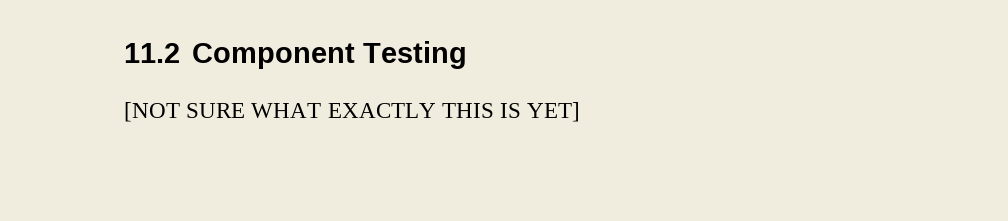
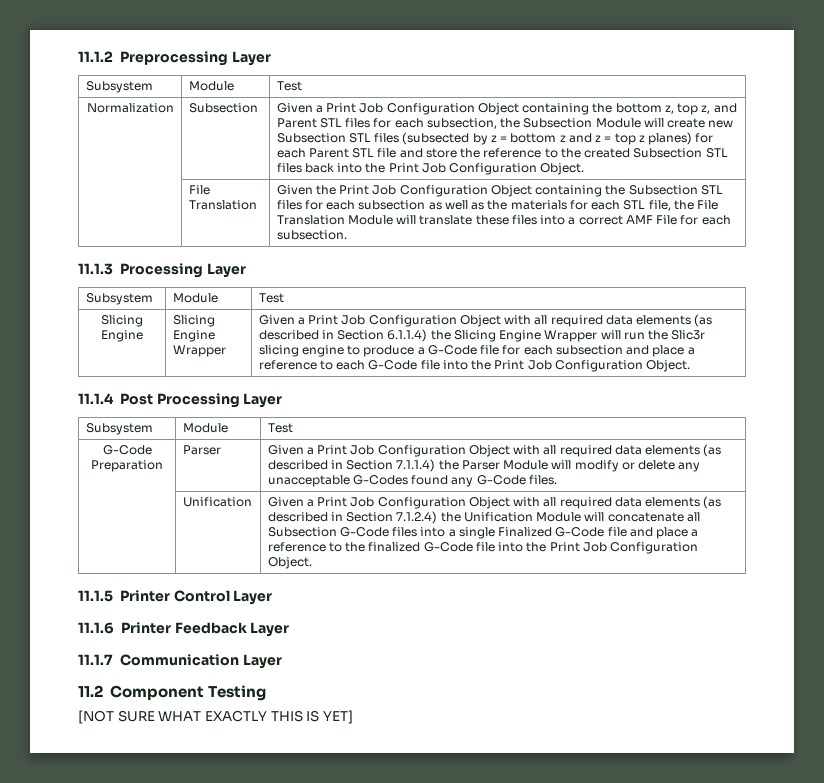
(124, 53) none -> [78,51,271,66] [85,81,153,93] [188,81,234,91] [276,81,302,91] [86,103,174,113] [188,103,258,113] [276,103,737,115] [276,118,734,129] [276,132,714,145] [276,148,728,158] [276,163,585,175] [188,185,210,195] [188,200,257,210] [276,185,723,197] [276,200,718,211] [276,215,731,225] [276,230,347,240] [78,263,246,278] [85,293,153,305] [172,293,218,303] [258,293,284,303] [101,315,143,327] [101,330,143,342] [172,315,215,327] [172,330,215,342] [172,345,226,357] [258,314,713,327] [258,329,706,342] [258,345,695,357] [258,360,691,372] [78,393,283,408] [85,423,153,435] [182,423,228,433] [267,423,293,433] [102,445,152,455] [91,460,163,472] [182,445,221,455] [267,444,722,457] [267,459,701,472] [267,475,557,487] [182,497,252,507] [267,496,722,509] [267,511,700,524] [267,527,699,539] [267,542,699,554] [267,557,312,569] [78,590,273,605] [78,622,290,637] [78,654,282,669] 11.1.2 Preprocessing Layer // Subsystem | Module | Test // Normalization | Subsection | Given a Print Job Configuration Object containing the bottom z, top z, and Parent STL files for each subsection, the Subsection Module will create new Subsection STL files (subsected by z = bottom z and z = top z planes) for each Parent STL file and store the reference to the created Subsection STL files back into the Print Job Configuration Object. // | File Translation | Given the Print Job Configuration Object containing the Subsection STL files for each subsection as well as the materials for each STL file, the File Translation Module will translate these files into a correct AMF File for each subsection. // 11.1.3 Processing Layer // Subsystem | Module | Test // Slicing Engine | Slicing Engine Wrapper | Given a Print Job Configuration Object with all required data elements (as described in Section 6.1.1.4) the Slicing Engine Wrapper will run the Slic3r slicing engine to produce a G-Code file for each subsection and place a reference to each G-Code file into the Print Job Configuration Object. // 11.1.4 Post Processing Layer // Subsystem | Module | Test // G-Code Preparation | Parser | Given a Print Job Configuration Object with all required data elements (as described in Section 7.1.1.4) the Parser Module will modify or delete any unacceptable G-Codes found any G-Code files. // | Unification | Given a Print Job Configuration Object with all required data elements (as described in Section 7.1.2.4) the Unification Module will concatenate all Subsection G-Code files into a single Finalized G-Code file and place a reference to the finalized G-Code file into the Print Job Configuration Object. // 11.1.5 Printer Control Layer // 11.1.6 Printer Feedback Layer // 11.1.7 Communication Layer //

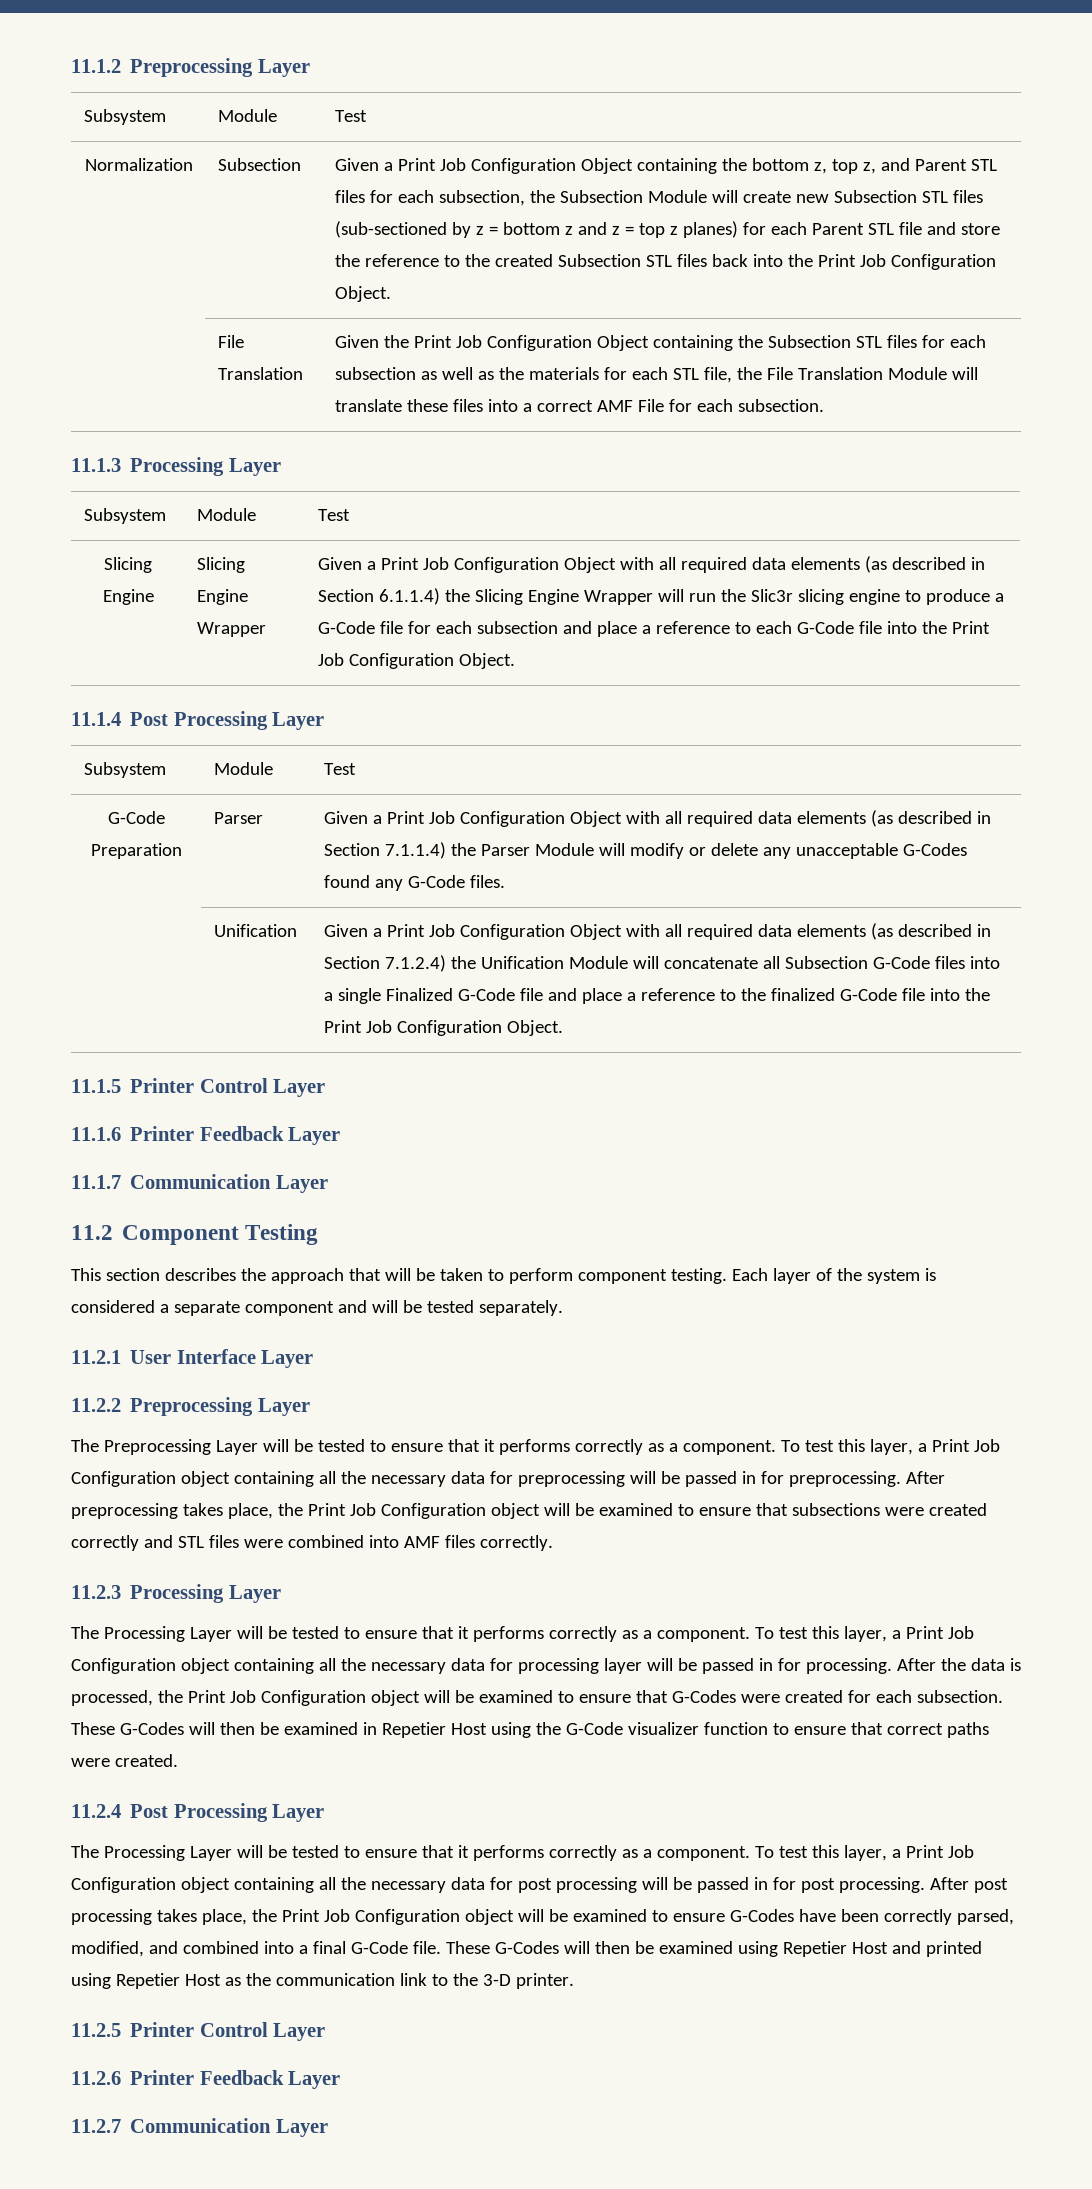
[402,132,470,145] (subsected -> [334,221,447,238] (sub-sectioned
[78,710,353,724] [NOT SURE WHAT EXACTLY THIS IS YET] -> [71,1268,936,1284] [71,1300,563,1316] [71,1349,314,1368] [71,1397,310,1416] [71,1439,1000,1455] [71,1471,945,1487] [71,1503,987,1519] [71,1535,553,1551] [71,1584,281,1603] [71,1626,974,1642] [71,1658,1021,1674] [71,1690,1003,1706] [71,1722,989,1738] [71,1754,178,1767] [71,1803,325,1822] [71,1845,974,1861] [71,1877,1008,1893] [71,1909,1014,1925] [71,1941,982,1957] [71,1973,574,1989] [71,2022,326,2041] [71,2070,341,2089] [71,2118,328,2137] This section describes the approach that will be taken to perform component testing. Each layer of the system is considered a separate component and will be tested separately. // 11.2.1 User Interface Layer // 11.2.2 Preprocessing Layer // The Preprocessing Layer will be tested to ensure that it performs correctly as a component. To test this layer, a Print Job Configuration object containing all the necessary data for preprocessing will be passed in for preprocessing. After preprocessing takes place, the Print Job Configuration object will be examined to ensure that subsections were created correctly and STL files were combined into AMF files correctly. // 11.2.3 Processing Layer // The Processing Layer will be tested to ensure that it performs correctly as a component. To test this layer, a Print Job Configuration object containing all the necessary data for processing layer will be passed in for processing. After the data is processed, the Print Job Configuration object will be examined to ensure that G-Codes were created for each subsection. These G-Codes will then be examined in Repetier Host using the G-Code visualizer function to ensure that correct paths were created. // 11.2.4 Post Processing Layer // The Processing Layer will be tested to ensure that it performs correctly as a component. To test this layer, a Print Job Configuration object containing all the necessary data for post processing will be passed in for post processing. After post processing takes place, the Print Job Configuration object will be examined to ensure G-Codes have been correctly parsed, modified, and combined into a final G-Code file. These G-Codes will then be examined using Repetier Host and printed using Repetier Host as the communication link to the 3-D printer. // 11.2.5 Printer Control Layer // 11.2.6 Printer Feedback Layer // 11.2.7 Communication Layer

